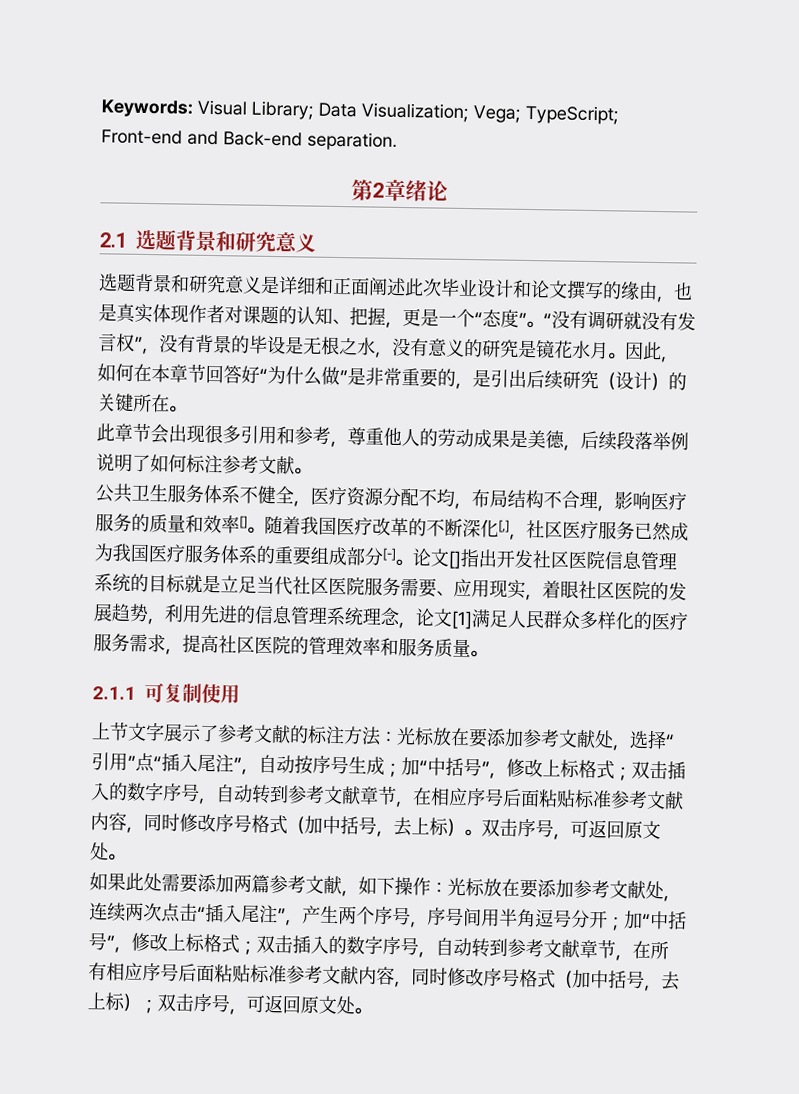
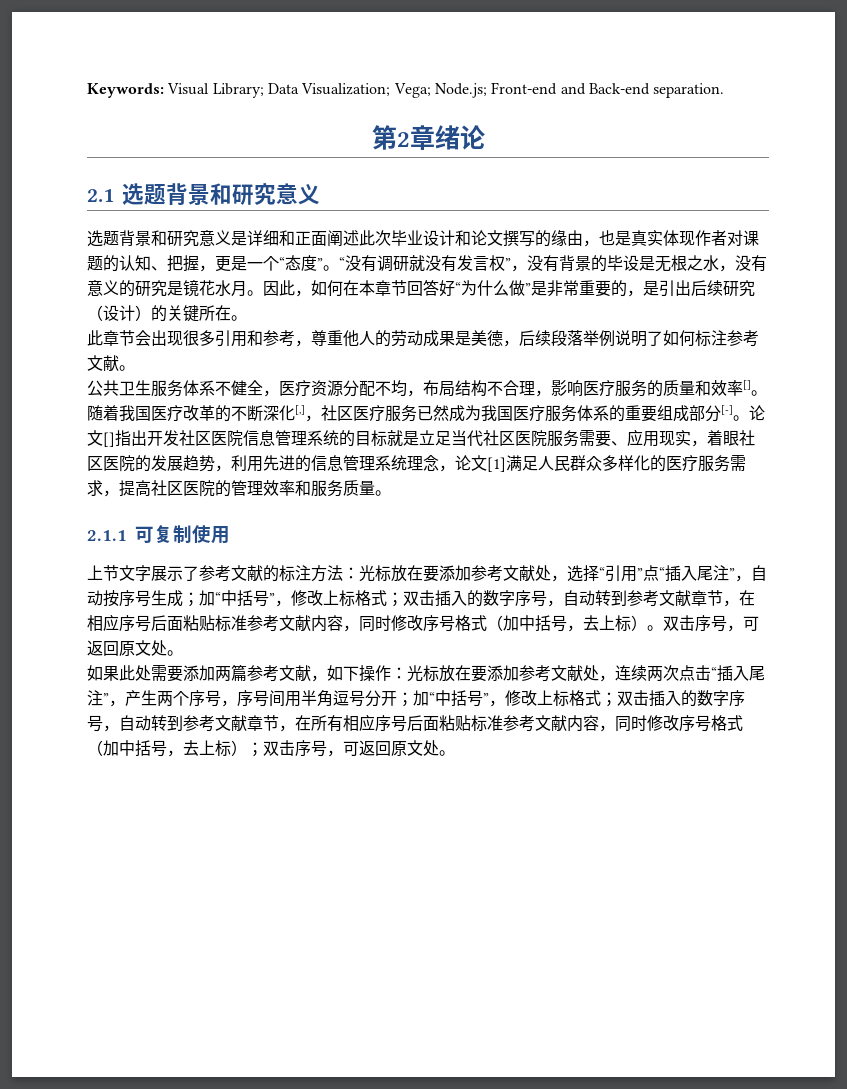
[525,104,619,125] TypeScript; -> [434,83,487,98] Node.js;

